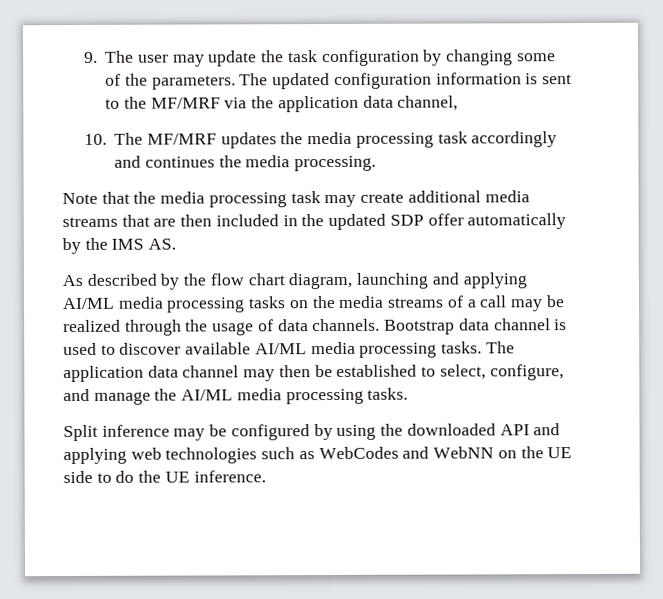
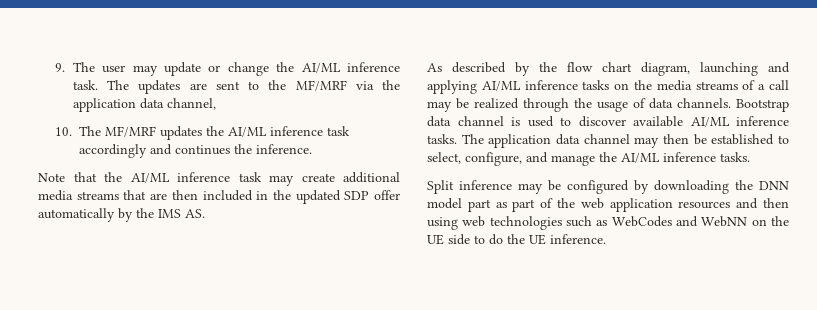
[261,49,556,67] [105,72,539,90] the task configuration by changing some of the parameters. The updated configuration information is -> [208,62,400,76] [72,80,207,94] or change the AI/ML inference task. The updates are
[307,131,434,148] media processing -> [228,126,324,137] AI/ML inference
[245,155,377,172] media processing. -> [256,144,313,154] inference.
[160,191,287,208] media processing -> [130,172,230,183] AI/ML inference
[117,296,246,313] media processing -> [524,80,578,90] inference
[310,341,438,358] media processing -> [736,116,789,126] inference
[236,388,364,405] media processing -> [663,152,716,162] inference
[336,423,561,440] [63,447,127,465] using the downloaded API and applying -> [654,180,789,194] [427,198,789,212] [427,217,458,230] downloading the DNN model part as part of the web application resources and then using

